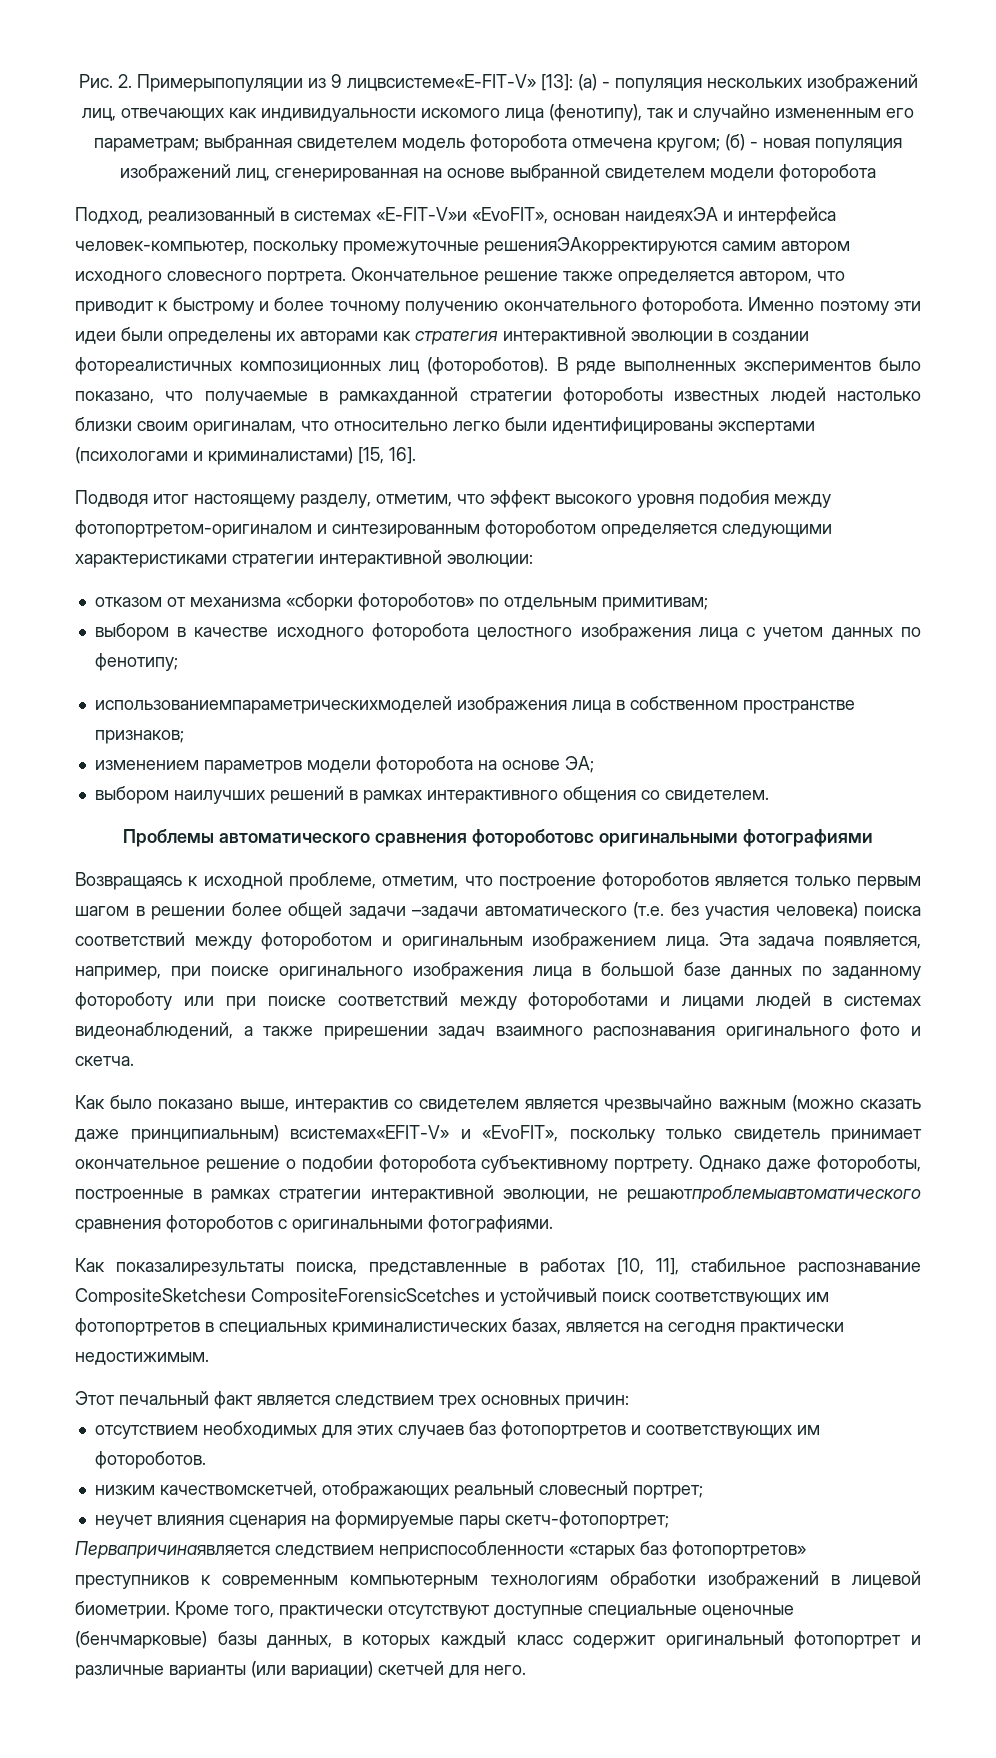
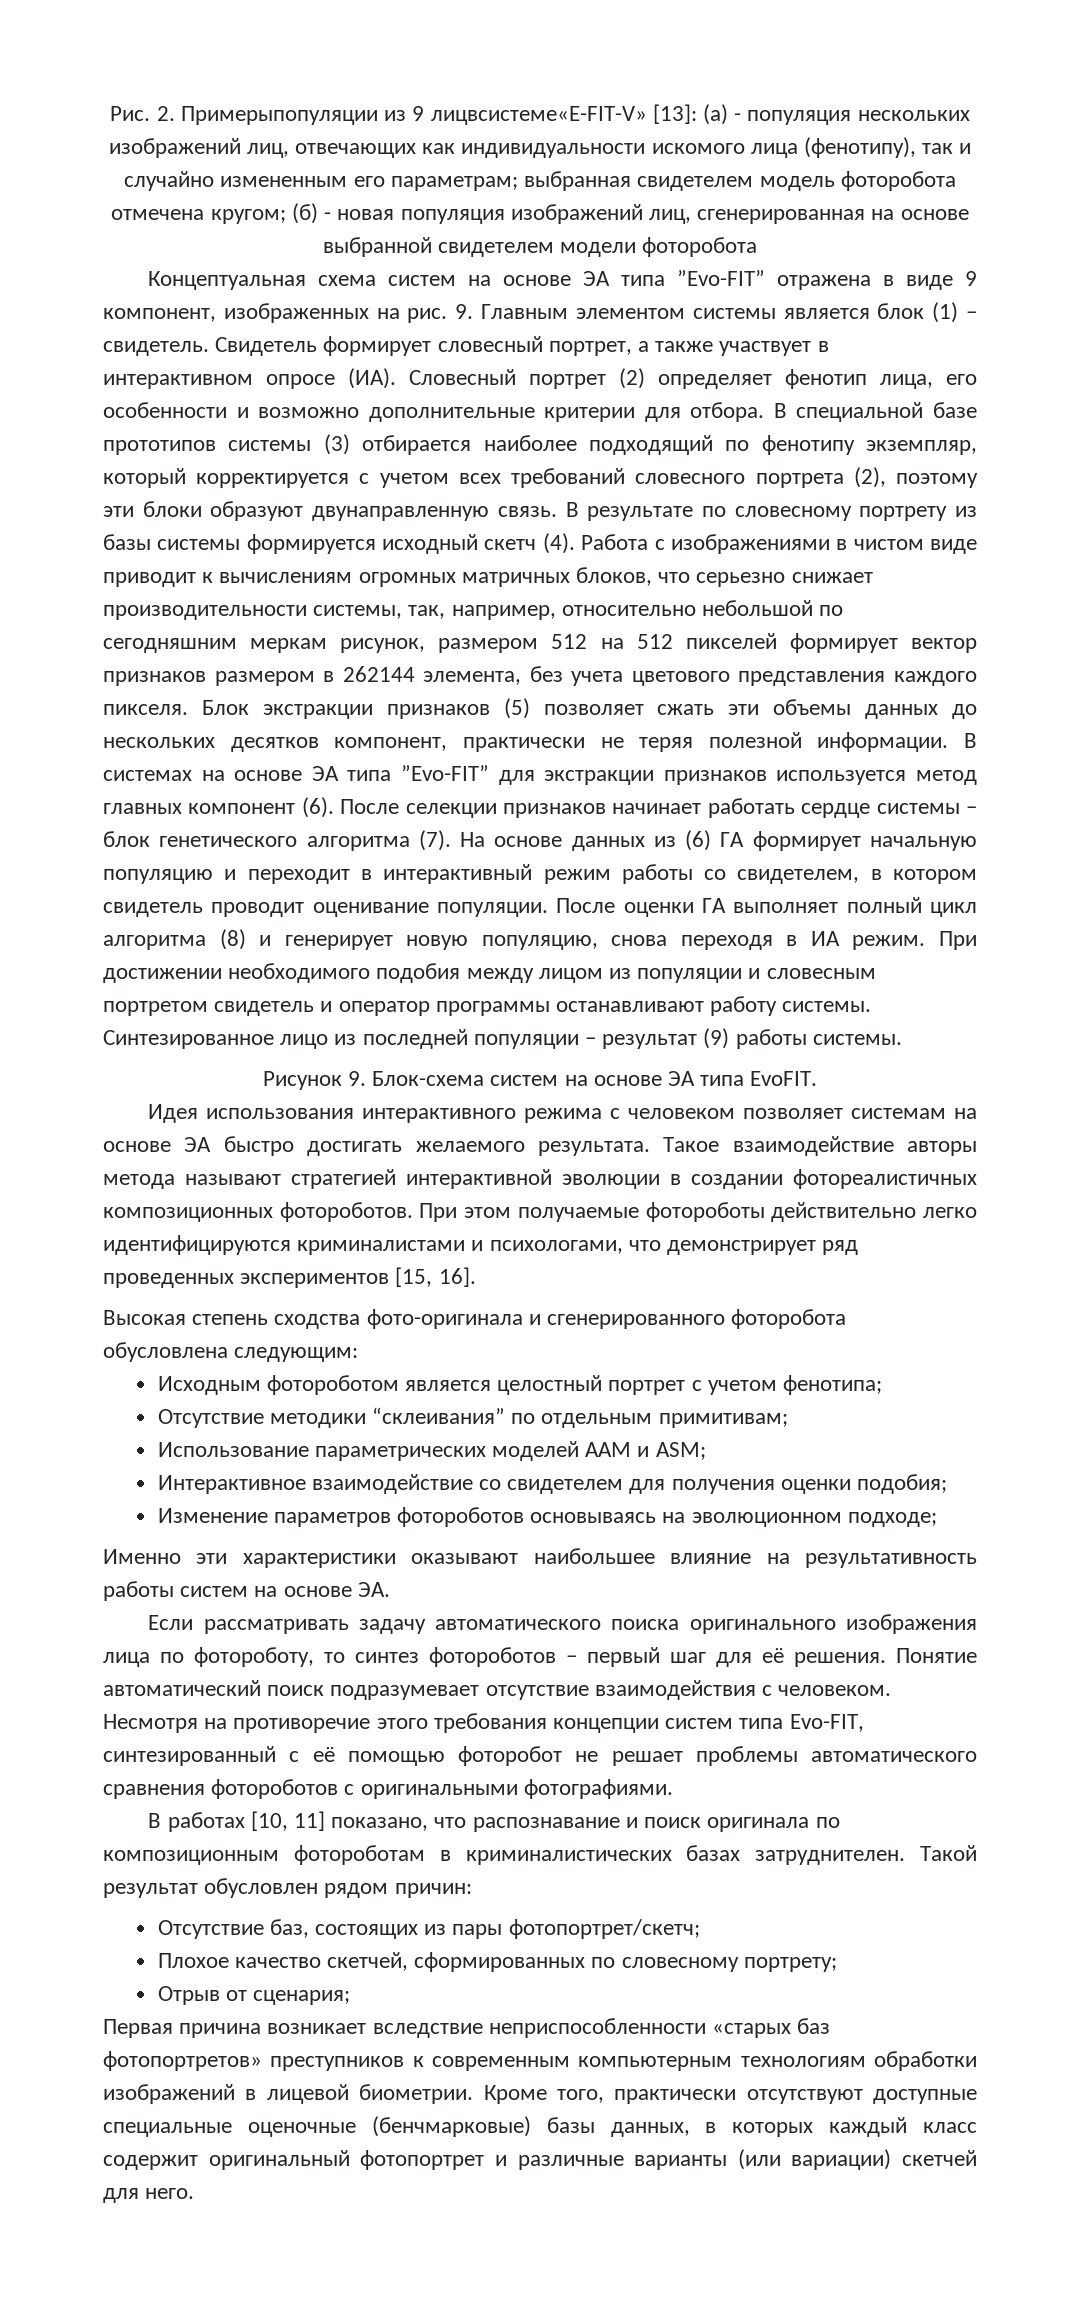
[75,207,836,225] [75,237,850,255] [75,267,845,285] [75,297,922,315] [75,327,498,345] Подход, реализованный в системах «E-FIT-V»и «EvoFIT», основан наидеяхЭА и интерфейса человек-компьютер, поскольку промежуточные решенияЭАкорректируются самим автором исходного словесного портрета. Окончательное решение также определяется автором, что приводит к быстрому и более точному получению окончательного фоторобота. Именно поэтому эти идеи были определены их авторами как стратегия -> [148,270,978,290] [103,302,978,323] [103,336,829,356] [103,368,977,389] [103,402,977,422] [103,434,977,455] [103,467,978,488] [103,501,978,521] [103,533,978,554] [103,567,873,587] [103,600,844,620] [103,633,977,653] [103,666,977,686] [103,698,977,719] [103,732,977,752] [103,765,978,785] [103,797,977,818] [103,830,977,851] [103,864,977,884] [103,897,978,917] [103,929,977,950] [103,963,876,983] [103,996,872,1016] [103,1028,902,1049] [262,1071,818,1090] [148,1104,978,1123] [103,1136,977,1156] [103,1169,396,1189] Концептуальная схема систем на основе ЭА типа ”Evo-FIT” отражена в виде 9 компонент, изображенных на рис. 9. Главным элементом системы является блок (1) – свидетель. Свидетель формирует словесный портрет, а также участвует в интерактивном опросе (ИА). Словесный портрет (2) определяет фенотип лица, его особенности и возможно дополнительные критерии для отбора. В специальной базе прототипов системы (3) отбирается наиболее подходящий по фенотипу экземпляр, который корректируется с учетом всех требований словесного портрета (2), поэтому эти блоки образуют двунаправленную связь. В результате по словесному портрету из базы системы формируется исходный скетч (4). Работа с изображениями в чистом виде приводит к вычислениям огромных матричных блоков, что серьезно снижает производительности системы, так, например, относительно небольшой по сегодняшним меркам рисунок, размером 512 на 512 пикселей формирует вектор признаков размером в 262144 элемента, без учета цветового представления каждого пикселя. Блок экстракции признаков (5) позволяет сжать эти объемы данных до нескольких десятков компонент, практически не теряя полезной информации. В системах на основе ЭА типа ”Evo-FIT” для экстракции признаков используется метод главных компонент (6). После селекции признаков начинает работать сердце системы – блок генетического алгоритма (7). На основе данных из (6) ГА формирует начальную популяцию и переходит в интерактивный режим работы со свидетелем, в котором свидетель проводит оценивание популяции. После оценки ГА выполняет полный цикл алгоритма (8) и генерирует новую популяцию, снова переходя в ИА режим. При достижении необходимого подобия между лицом из популяции и словесным портретом свидетель и оператор программы останавливают работу системы. Синтезированное лицо из последней популяции – результат (9) работы системы. // Рисунок 9. Блок-схема систем на основе ЭА типа EvoFIT. // Идея использования интерактивного режима с человеком позволяет системам на основе ЭА быстро достигать желаемого результата. Такое взаимодействие авторы метода называют стратегией
[389,357,921,375] [75,387,922,405] [75,417,815,435] [75,447,416,465] [75,490,831,508] [75,520,832,538] [75,550,533,568] [94,593,708,611] [94,623,921,641] [94,653,178,671] [94,696,855,714] [94,730,184,744] [94,756,594,774] [94,786,769,804] [123,829,873,847] [75,872,921,890] [75,902,921,920] [75,932,921,950] [75,962,921,980] [75,992,921,1010] [75,1022,921,1040] [75,1056,134,1066] [75,1095,921,1113] [75,1125,922,1143] [75,1155,922,1173] [75,1185,921,1203] лиц (фотороботов). В ряде выполненных экспериментов было показано, что получаемые в рамкахданной стратегии фотороботы известных людей настолько близки своим оригиналам, что относительно легко были идентифицированы экспертами (психологами и криминалистами) [15, 16]. // Подводя итог настоящему разделу, отметим, что эффект высокого уровня подобия между фотопортретом-оригиналом и синтезированным фотороботом определяется следующими характеристиками стратегии интерактивной эволюции: // отказом от механизма «сборки фотороботов» по отдельным примитивам; // выбором в качестве исходного фоторобота целостного изображения лица с учетом данных по фенотипу; // использованиемпараметрическихмоделей изображения лица в собственном пространстве признаков; // изменением параметров модели фоторобота на основе ЭА; // выбором наилучших решений в рамках интерактивного общения со свидетелем. // Проблемы автоматического сравнения фотороботовс оригинальными фотографиями // Возвращаясь к исходной проблеме, отметим, что построение фотороботов является только первым шагом в решении более общей задачи –задачи автоматического (т.е. без участия человека) поиска соответствий между фотороботом и оригинальным изображением лица. Эта задача появляется, например, при поиске оригинального изображения лица в большой базе данных по заданному фотороботу или при поиске соответствий между фотороботами и лицами людей в системах видеонаблюдений, а также прирешении задач взаимного распознавания оригинального фото и скетча. // Как было показано выше, интерактив со свидетелем является чрезвычайно важным (можно сказать даже принципиальным) всистемах«EFIT-V» и «EvoFIT», поскольку только свидетель принимает окончательное решение о подобии фоторобота субъективному портрету. Однако даже фотороботы, построенные в рамках стратегии интерактивной эволюции, не решаютпроблемыавтоматического -> [279,1202,977,1222] [103,1235,859,1255] [103,1267,476,1288] [103,1309,847,1329] [103,1342,359,1362] [157,1375,883,1395] [157,1407,788,1428] [157,1441,706,1461] [157,1474,948,1494] [157,1507,937,1527] [103,1548,978,1568] [103,1581,390,1601] [148,1614,978,1634] [103,1647,977,1667] [103,1680,892,1700] [103,1713,864,1733] [103,1746,977,1766] фотороботов. При этом получаемые фотороботы действительно легко идентифицируются криминалистами и психологами, что демонстрирует ряд проведенных экспериментов [15, 16]. // Высокая степень сходства фото-оригинала и сгенерированного фоторобота обусловлена следующим: // Исходным фотороботом является целостный портрет с учетом фенотипа; // Отсутствие методики “склеивания” по отдельным примитивам; // Использование параметрических моделей AAM и ASM; // Интерактивное взаимодействие со свидетелем для получения оценки подобия; // Изменение параметров фотороботов основываясь на эволюционном подходе; // Именно эти характеристики оказывают наибольшее влияние на результативность работы систем на основе ЭА. // Если рассматривать задачу автоматического поиска оригинального изображения лица по фотороботу, то синтез фотороботов – первый шаг для её решения. Понятие автоматический поиск подразумевает отсутствие взаимодействия с человеком. Несмотря на противоречие этого требования концепции систем типа Evo-FIT, синтезированный с её помощью фоторобот не решает проблемы автоматического
[75,1258,921,1276] [75,1288,829,1306] [75,1318,844,1336] [75,1352,209,1365] [75,1391,629,1409] [94,1421,820,1439] [94,1451,206,1469] [94,1481,703,1499] [94,1511,669,1529] [75,1541,374,1559] Как показалирезультаты поиска, представленные в работах [10, 11], стабильное распознавание CompositeSketchesи CompositeForensicScetches и устойчивый поиск соответствующих им фотопортретов в специальных криминалистических базах, является на сегодня практически недостижимым. // Этот печальный факт является следствием трех основных причин: // отсутствием необходимых для этих случаев баз фотопортретов и соответствующих им фотороботов. // низким качествомскетчей, отображающих реальный словесный портрет; // неучет влияния сценария на формируемые пары скетч-фотопортрет; // Первапричинаявляется следствием -> [148,1811,840,1832] [103,1845,978,1865] [103,1878,472,1898] [157,1919,700,1939] [157,1952,837,1972] [157,1986,350,2005] [103,2019,483,2038] В работах [10, 11] показано, что распознавание и поиск оригинала по композиционным фотороботам в криминалистических базах затруднителен. Такой результат обусловлен рядом причин: // Отсутствие баз, состоящих из пары фотопортрет/скетч; // Плохое качество скетчей, сформированных по словесному портрету; // Отрыв от сценария; // Первая причина возникает вследствие

